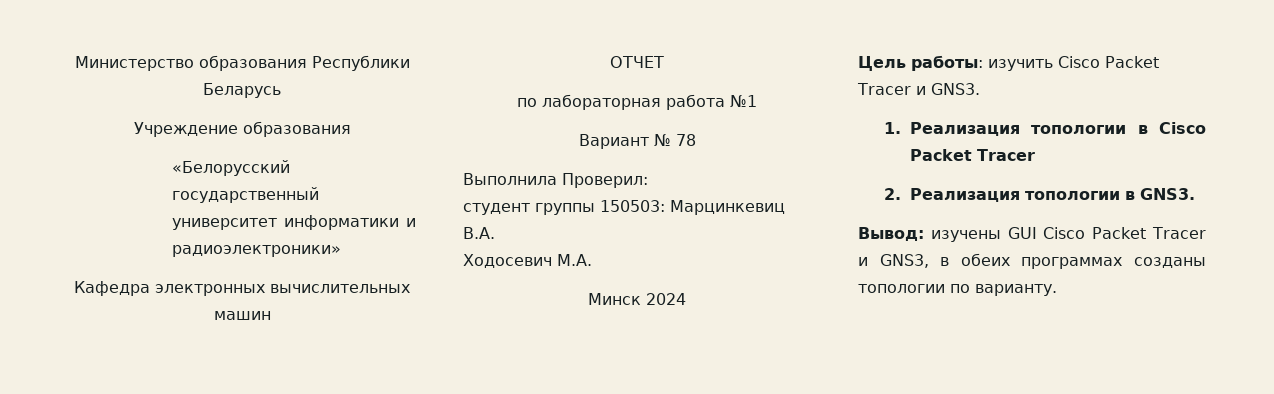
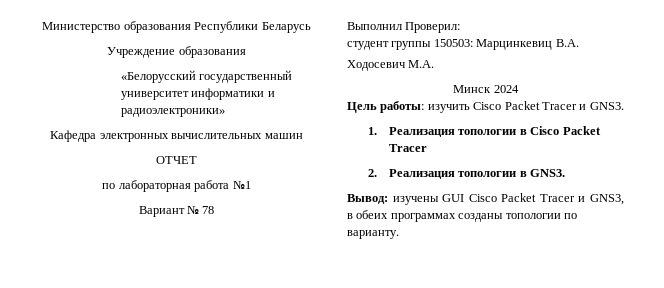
[463,173,557,185] Выполнила -> [347,22,402,30] Выполнил

